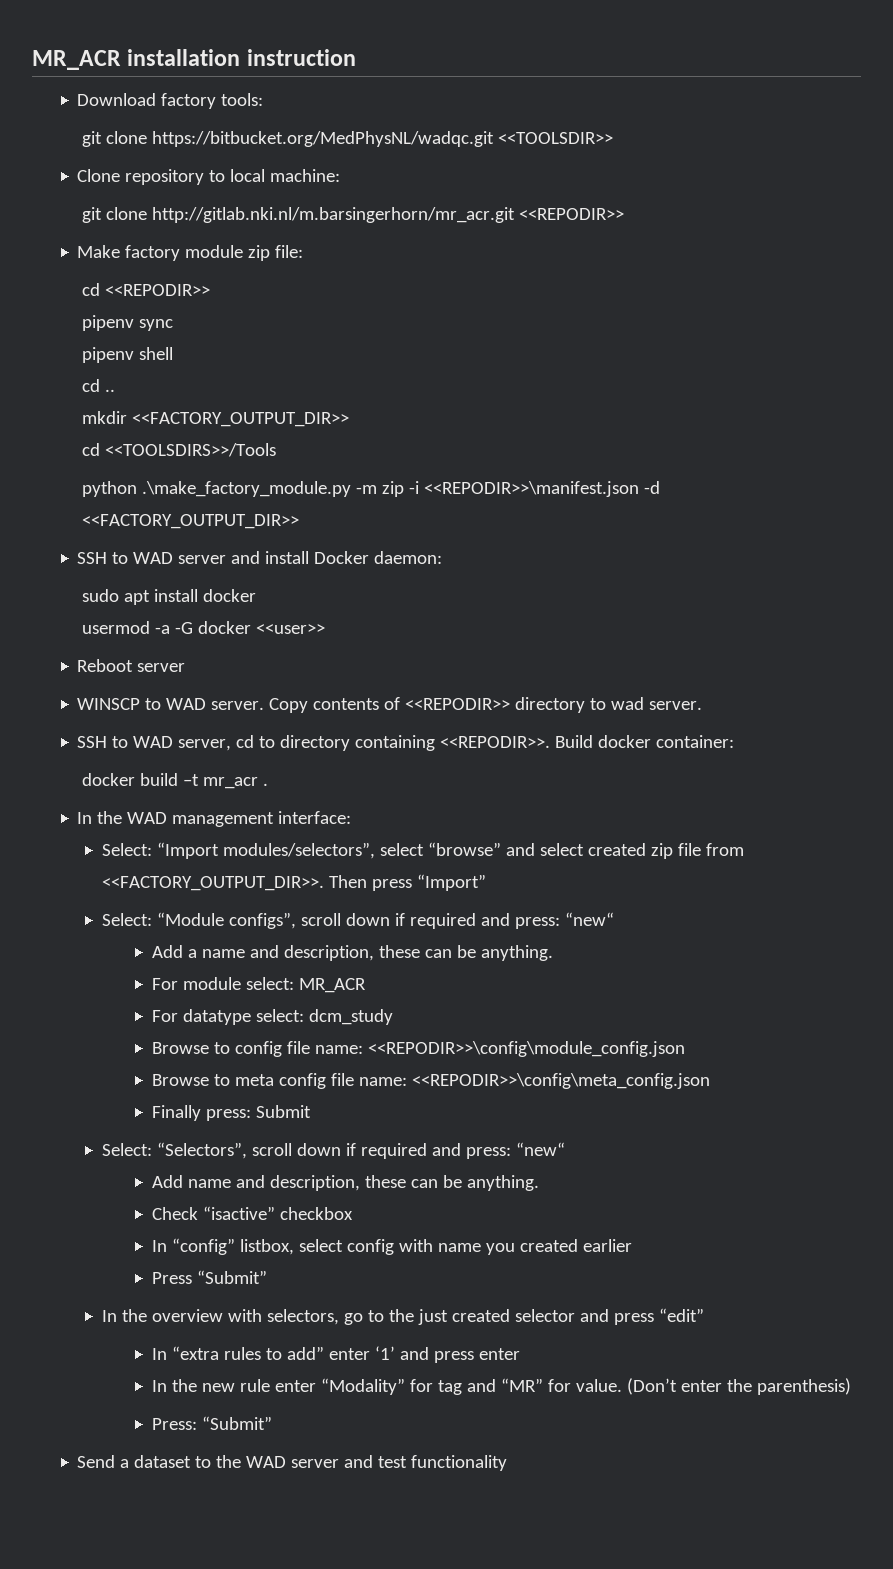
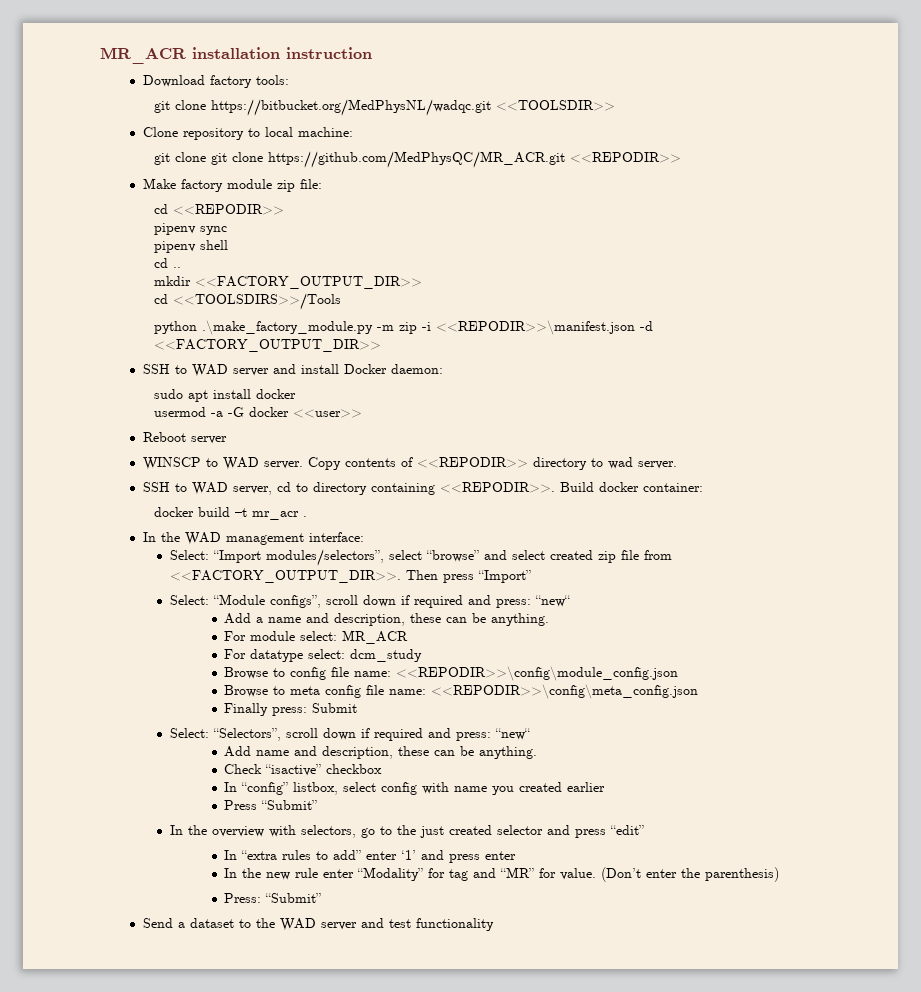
[151,207,515,223] http://gitlab.nki.nl/m.barsingerhorn/mr_acr.git -> [211,151,566,168] git clone https://github.com/MedPhysQC/MR_ACR.git

